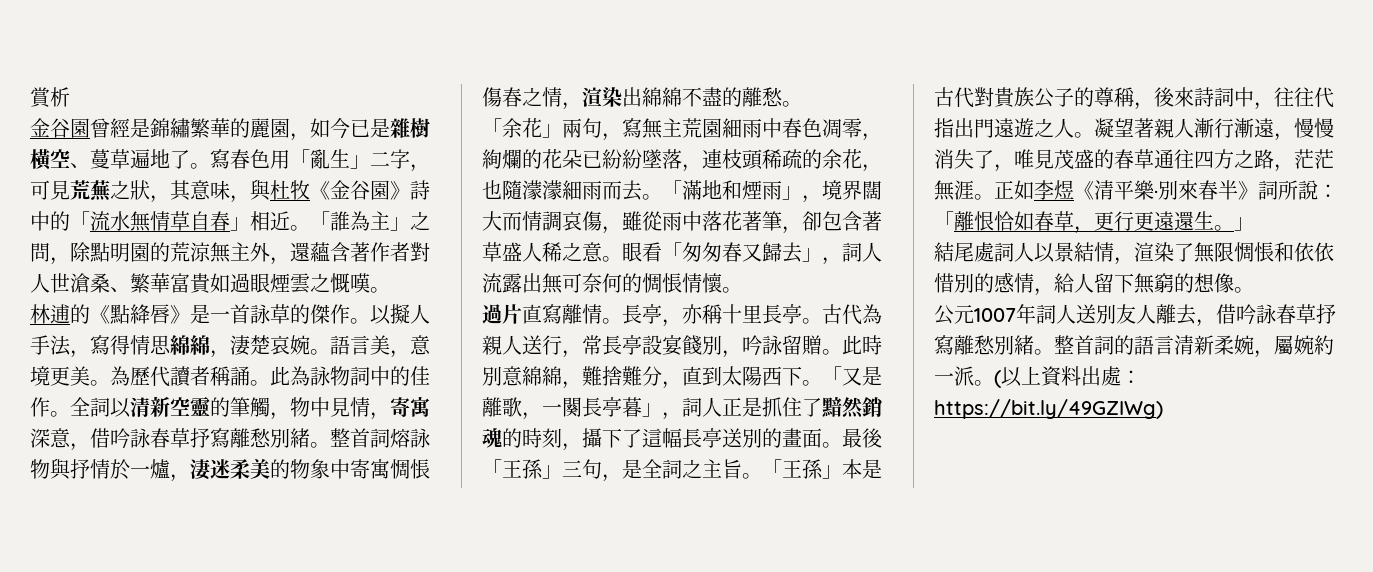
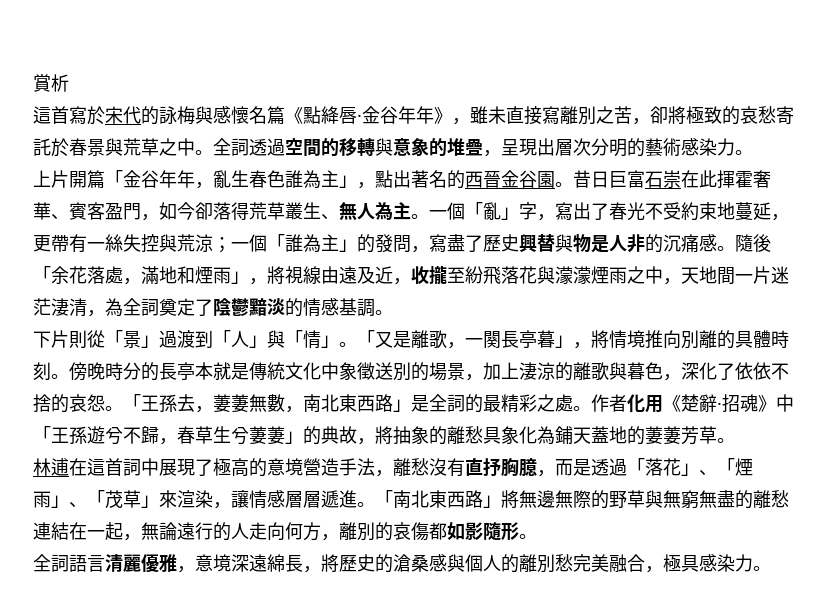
[30,118,430,141] [30,149,430,172] [30,179,430,203] [30,211,430,232] [30,242,430,265] [30,273,390,294] [30,304,430,325] [30,335,431,358] [30,366,430,387] [30,396,430,420] [30,428,430,451] [30,458,430,482] [482,86,802,110] [482,118,882,141] [482,149,882,172] [482,180,882,203] [482,211,882,234] [482,242,882,265] [482,273,742,294] [482,304,882,327] [482,335,882,358] [482,366,802,389] 金谷園曾經是錦繡繁華的麗園，如今已是雜樹橫空、蔓草遍地了。寫春色用「亂生」二字，可見荒蕪之狀，其意味，與杜牧《金谷園》詩中的「流水無情草自春」相近。「誰為主」之問，除點明園的荒涼無主外，還蘊含著作者對人世滄桑、繁華富貴如過眼煙雲之慨嘆。 // 林逋的《點絳唇》是一首詠草的傑作。以擬人手法，寫得情思綿綿，淒楚哀婉。語言美，意境更美。為歷代讀者稱誦。此為詠物詞中的佳作。全詞以清新空靈的筆觸，物中見情，寄寓深意，借吟詠春草抒寫離愁別緒。整首詞熔詠物與抒情於一爐，淒迷柔美的物象中寄寓惆悵傷春之情，渲染出綿綿不盡的離愁。 // 「余花」兩句，寫無主荒園細雨中春色凋零，絢爛的花朵已紛紛墜落，連枝頭稀疏的余花，也隨濛濛細雨而去。「滿地和煙雨」，境界闊大而情調哀傷，雖從雨中落花著筆，卻包含著草盛人稀之意。眼看「匆匆春又歸去」，詞人流露出無可奈何的惆悵情懷。 // 過片直寫離情。長亭，亦稱十里長亭。古代為親人送行，常長亭設宴餞別，吟詠留贈。此時別意綿綿，難捨難分，直到太陽西下 -> [33,106,794,125] [33,138,753,157] [33,170,771,189] [33,202,789,221] [33,234,771,253] [33,266,789,285] [33,298,393,317] [33,330,339,349] 這首寫於宋代的詠梅與感懷名篇《點絳唇·金谷年年》，雖未直接寫離別之苦，卻將極致的哀愁寄託於春景與荒草之中。全詞透過空間的移轉與意象的堆疊，呈現出層次分明的藝術感染力。 // 上片開篇「金谷年年，亂生春色誰為主」，點出著名的西晉金谷園。昔日巨富石崇在此揮霍奢華、賓客盈門，如今卻落得荒草叢生、無人為主。一個「亂」字，寫出了春光不受約束地蔓延，更帶有一絲失控與荒涼；一個「誰為主」的發問，寫盡了歷史興替與物是人非的沉痛感。隨後「余花落處，滿地和煙雨」，將視線由遠及近，收攏至紛飛落花與濛濛煙雨之中，天地間一片迷茫淒清，為全詞奠定了陰鬱黯淡的情感基調。 // 下片則從「景」過渡到「人」與「情」
[682,397,883,419] [482,428,883,451] [482,459,882,482] [934,87,1334,110] [934,118,1334,141] [934,149,1334,172] [934,180,1338,201] [934,211,1254,234] [934,242,1334,265] [934,272,1254,296] [934,304,1336,327] [934,335,1334,358] [934,366,1141,388] [934,399,1163,419] 詞人正是抓住了黯然銷魂的時刻，攝下了這幅長亭送別的畫面。最後「王孫」三句，是全詞之主旨。「王孫」本是古代對貴族公子的尊稱，後來詩詞中，往往代指出門遠遊之人。凝望著親人漸行漸遠，慢慢消失了，唯見茂盛的春草通往四方之路，茫茫無涯。正如李煜《清平樂·別來春半》詞所說：「離恨恰如春草，更行更遠還生。」 // 結尾處詞人以景結情，渲染了無限惆悵和依依惜別的感情，給人留下無窮的想像。 // 公元1007年詞人送別友人離去，借吟詠春草抒寫離愁別緒。整首詞的語言清新柔婉，屬婉約一派。(以上資料出處：https://bit.ly/49GZIWg) -> [591,330,789,349] [33,362,789,381] [33,394,794,413] [33,425,735,445] [33,458,753,477] [33,490,789,509] [33,522,537,541] [33,554,771,573] 將情境推向別離的具體時刻。傍晚時分的長亭本就是傳統文化中象徵送別的場景，加上淒涼的離歌與暮色，深化了依依不捨的哀怨。「王孫去，萋萋無數，南北東西路」是全詞的最精彩之處。作者化用《楚辭·招魂》中「王孫遊兮不歸，春草生兮萋萋」的典故，將抽象的離愁具象化為鋪天蓋地的萋萋芳草。 // 林逋在這首詞中展現了極高的意境營造手法，離愁沒有直抒胸臆，而是透過「落花」、「煙雨」、「茂草」來渲染，讓情感層層遞進。「南北東西路」將無邊無際的野草與無窮無盡的離愁連結在一起，無論遠行的人走向何方，離別的哀傷都如影隨形。 // 全詞語言清麗優雅，意境深遠綿長，將歷史的滄桑感與個人的離別愁完美融合，極具感染力。

